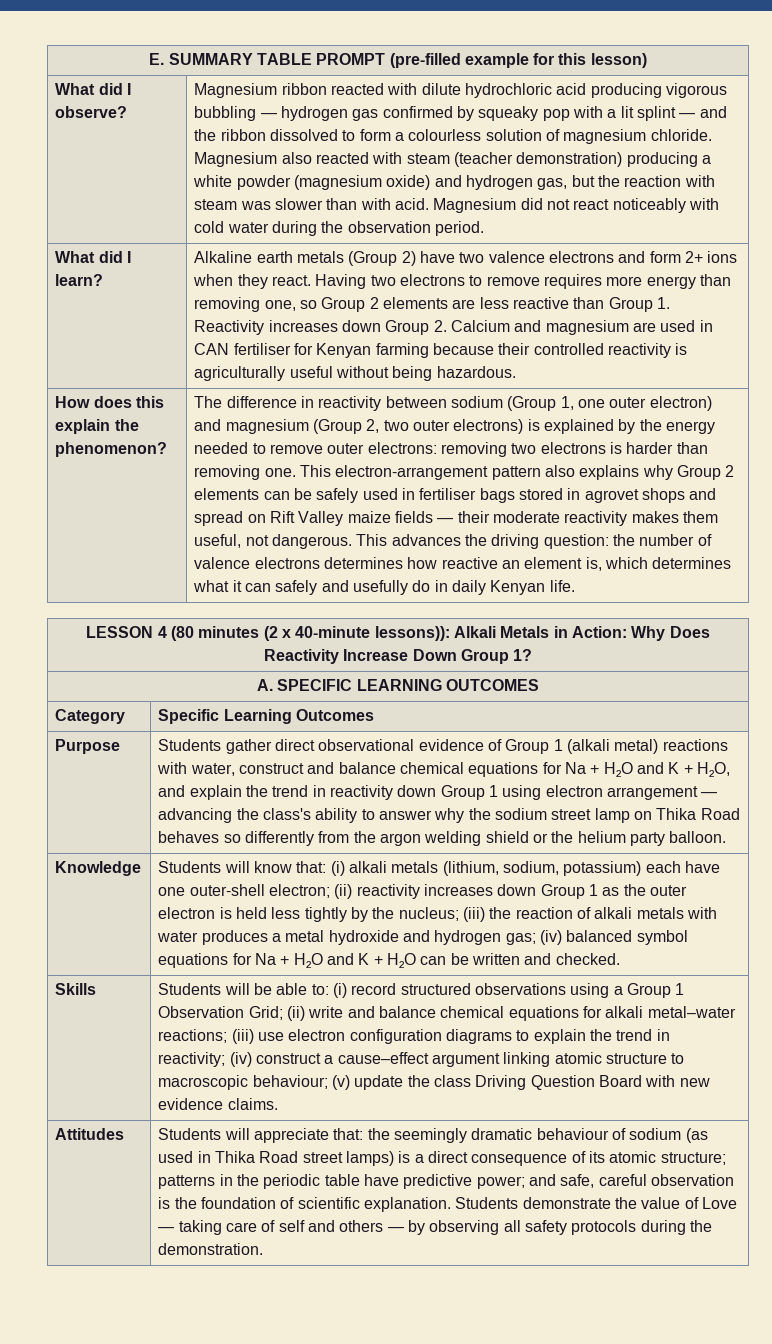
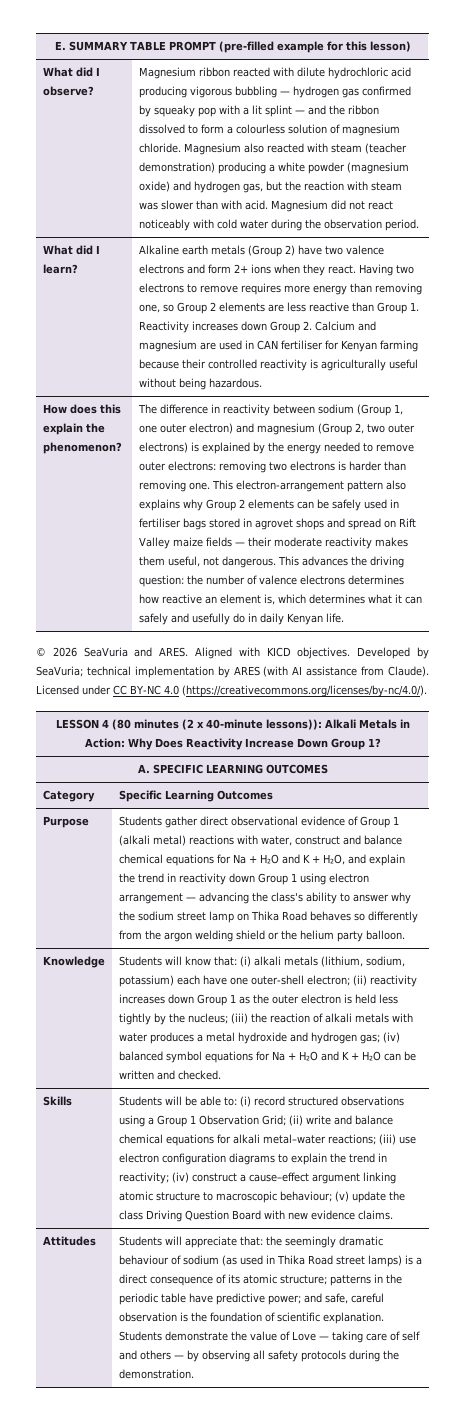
(575, 586) none -> [36,647,430,659] [36,666,430,678] [36,685,427,697] // © 2026 SeaVuria and ARES. Aligned with KICD objectives. Developed by SeaVuria; technical implementation by ARES (with AI assistance from Claude). Licensed under CC BY-NC 4.0 (https://creativecommons.org/licenses/by-nc/4.0/).

